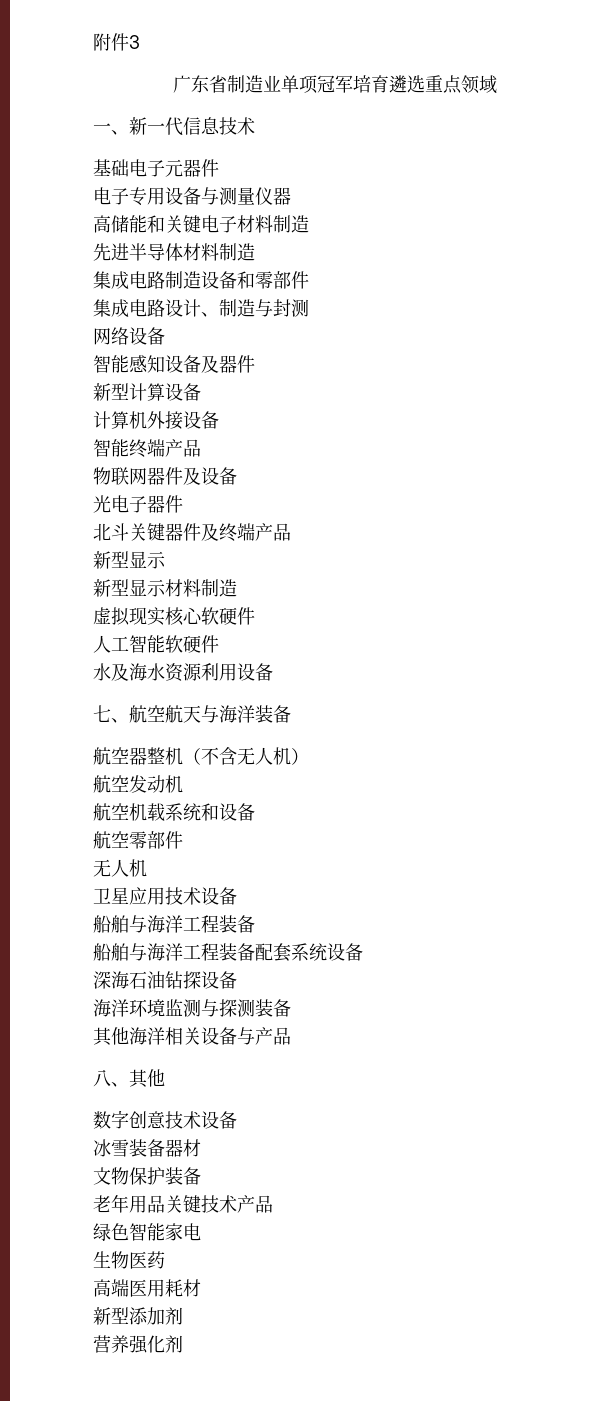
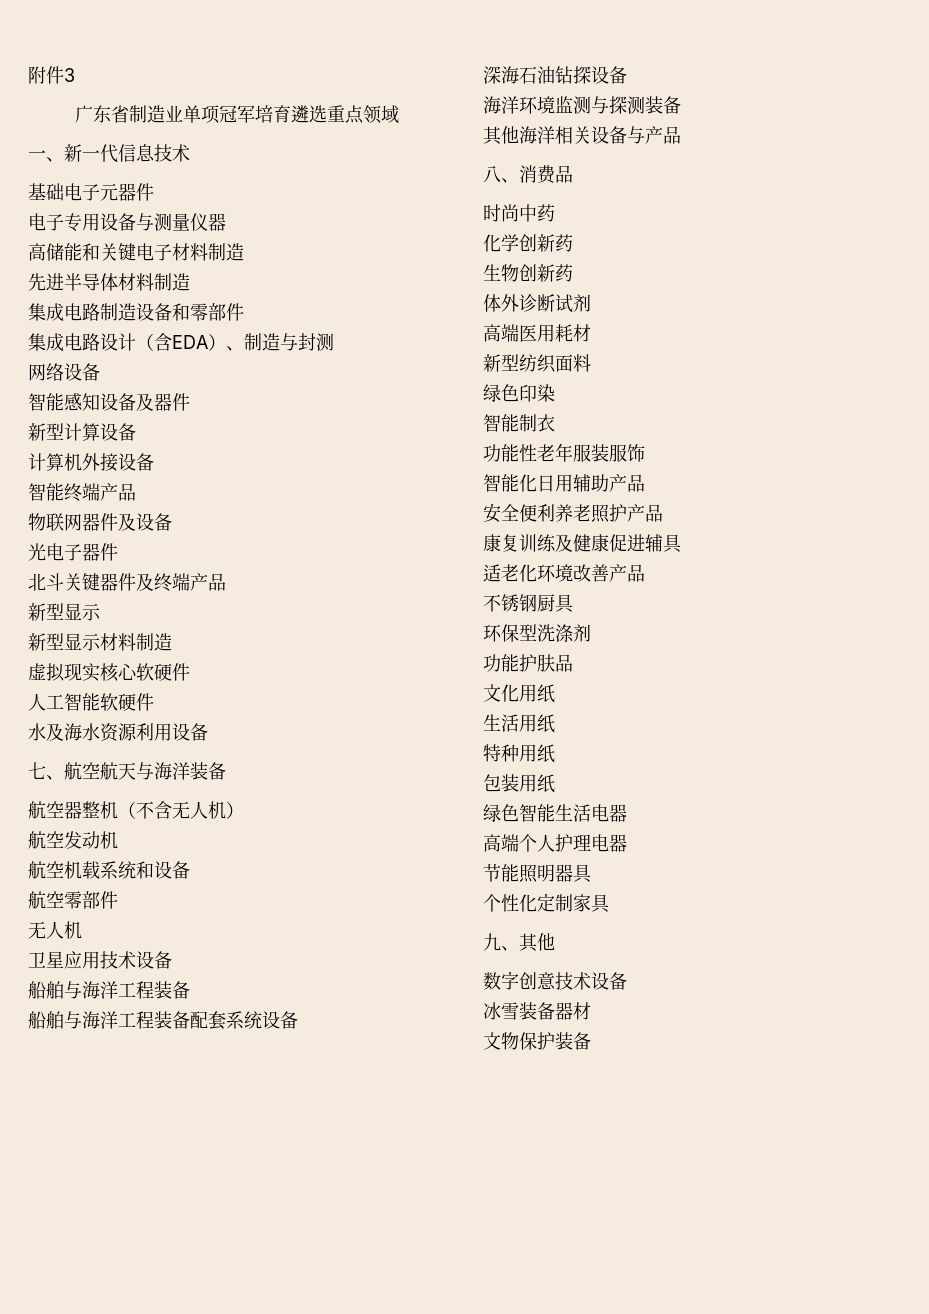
(201, 308) none -> [136,333,226,351] （含EDA）
(129, 1084) none -> [519,165,573,184] [483,204,555,222] [483,234,573,252] [483,264,573,282] [483,294,591,313] [483,324,591,342] [483,354,591,373] [483,384,555,402] [483,414,555,432] [483,443,645,462] [483,474,645,492] [483,503,663,523] [483,534,682,553] [483,564,645,582] [483,594,574,613] [483,624,591,642] [483,654,573,672] [483,684,555,703] [483,714,555,733] [483,744,555,763] [483,774,555,793] [483,804,627,822] [483,834,627,852] [483,864,592,883] [483,893,610,913] [483,933,519,951] 消费品 // 时尚中药 // 化学创新药 // 生物创新药 // 体外诊断试剂 // 高端医用耗材 // 新型纺织面料 // 绿色印染 // 智能制衣 // 功能性老年服装服饰 // 智能化日用辅助产品 // 安全便利养老照护产品 // 康复训练及健康促进辅具 // 适老化环境改善产品 // 不锈钢厨具 // 环保型洗涤剂 // 功能护肤品 // 文化用纸 // 生活用纸 // 特种用纸 // 包装用纸 // 绿色智能生活电器 // 高端个人护理电器 // 节能照明器具 // 个性化定制家具 // 九、
[93,1194,273,1213] [93,1223,201,1241] [93,1251,165,1269] [93,1279,201,1297] [93,1307,183,1325] [93,1335,183,1354] // 老年用品关键技术产品 // 绿色智能家电 // 生物医药 // 高端医用耗材 // 新型添加剂 // 营养强化剂 -> (591, 1041) none

